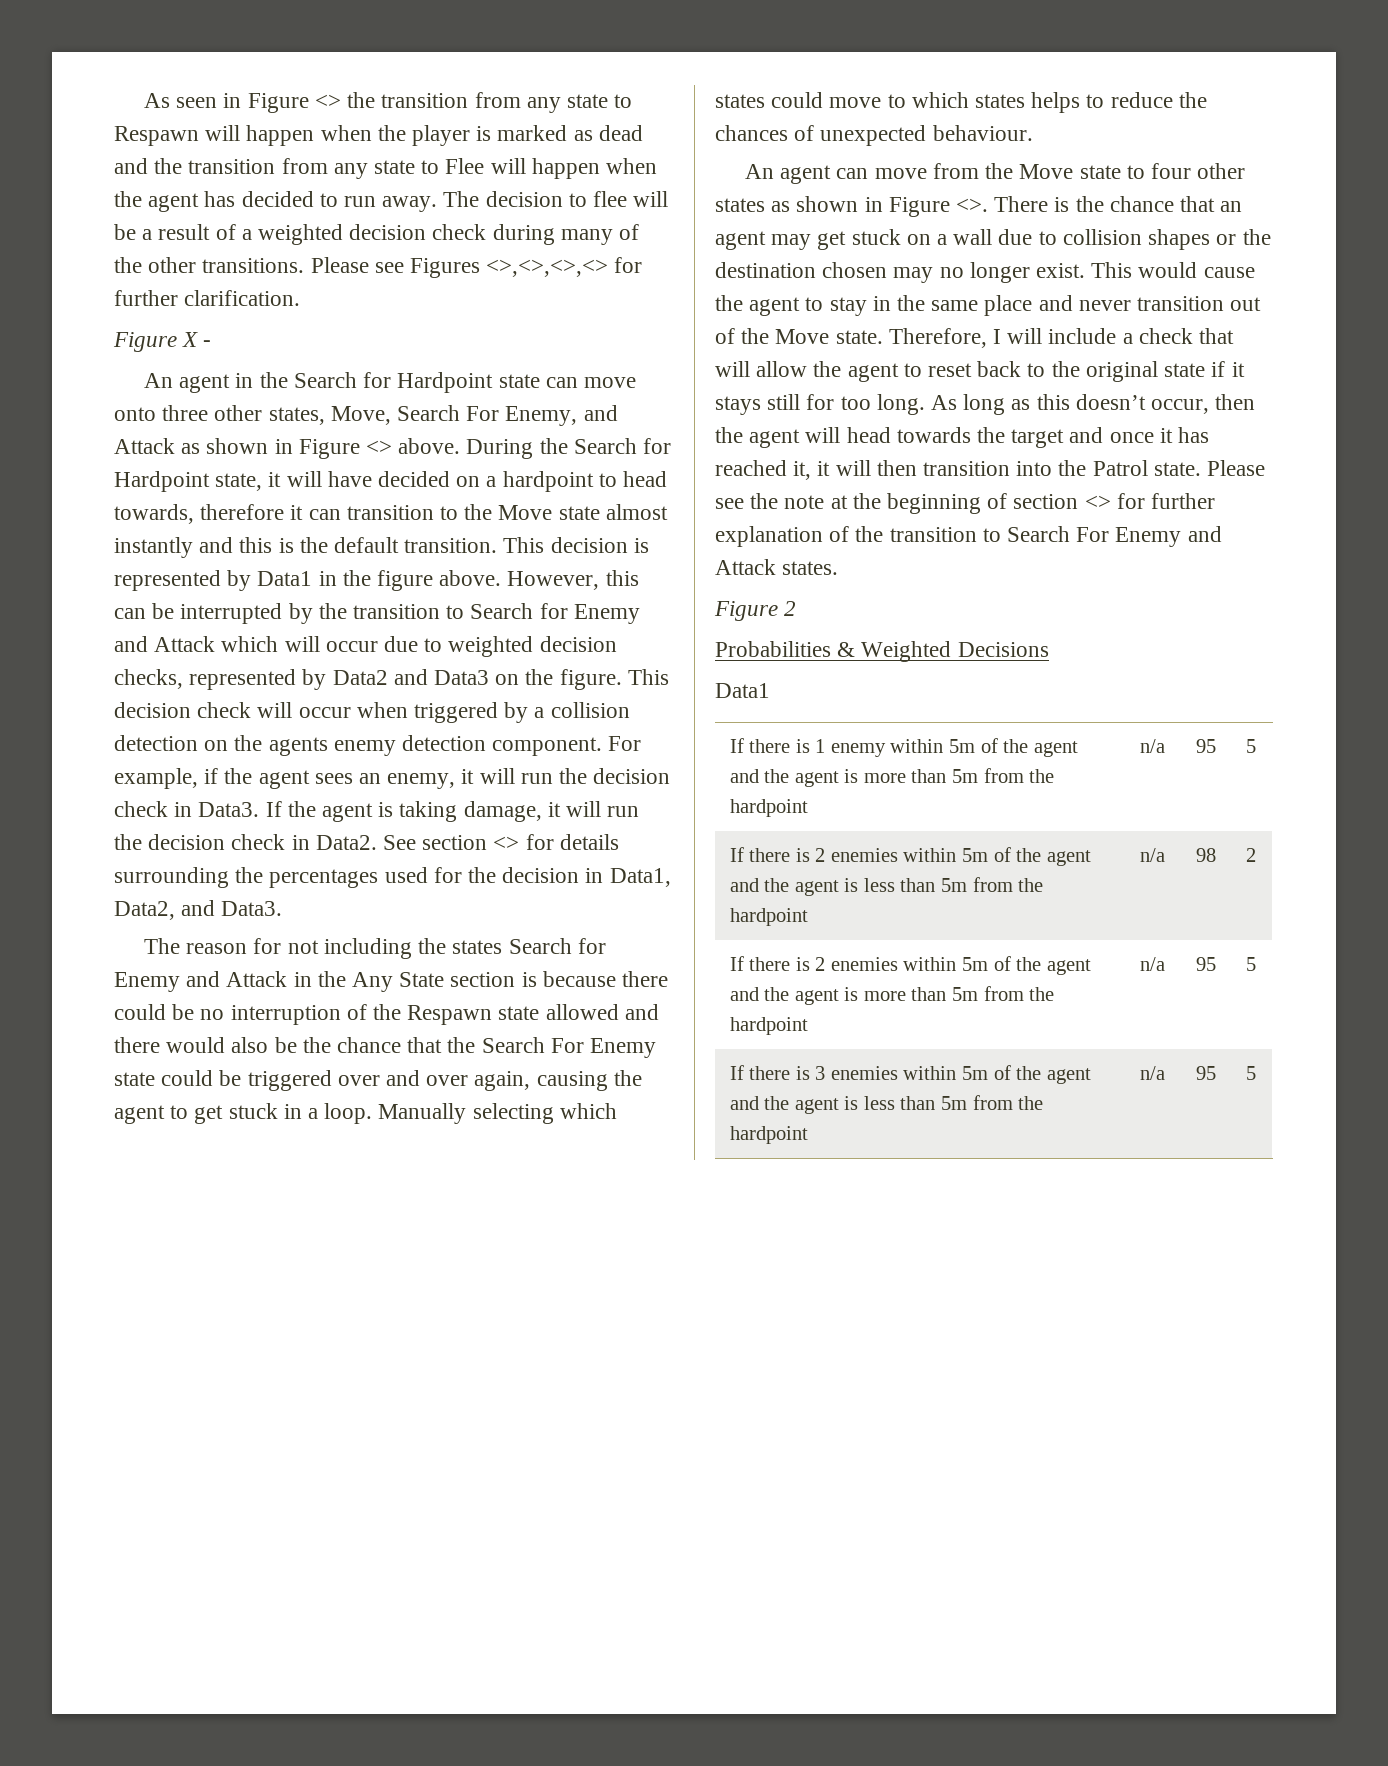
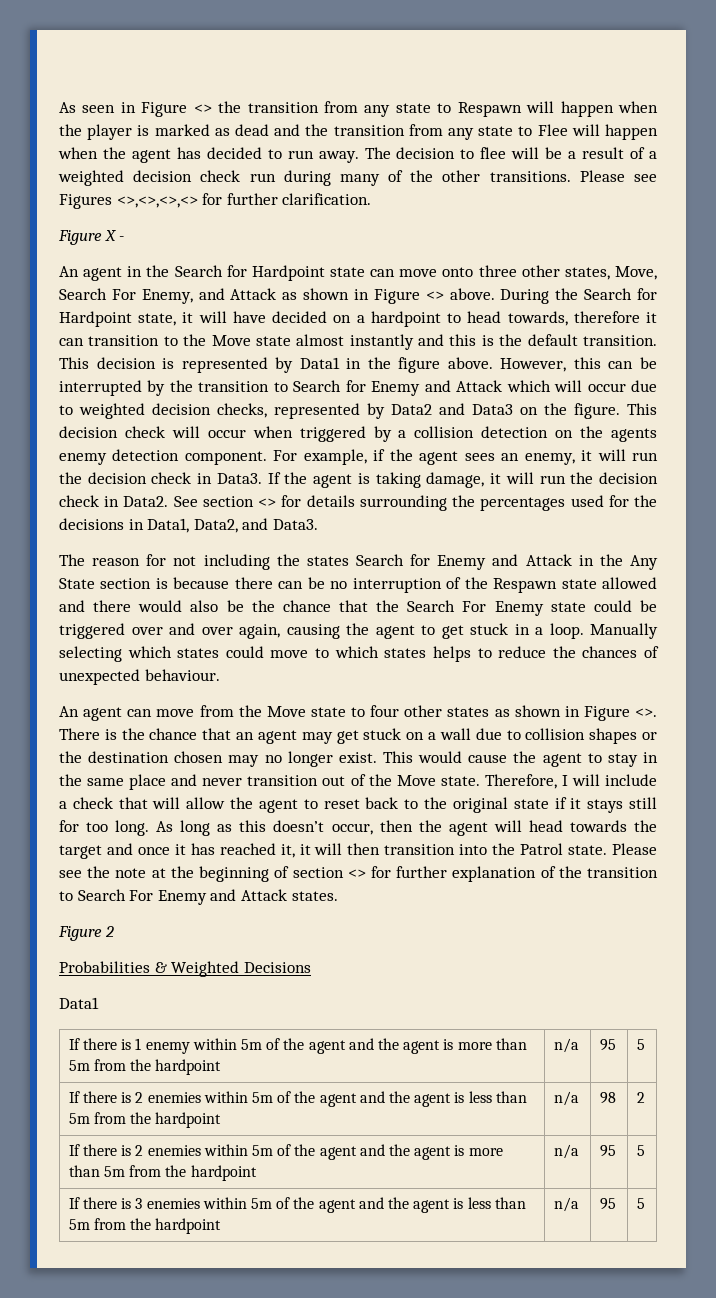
(487, 232) none -> [249,173,276,182] run
[502,867,580,883] decision -> [59,518,124,530] decisions
[114,1004,166,1020] could -> [278,581,304,589] can

